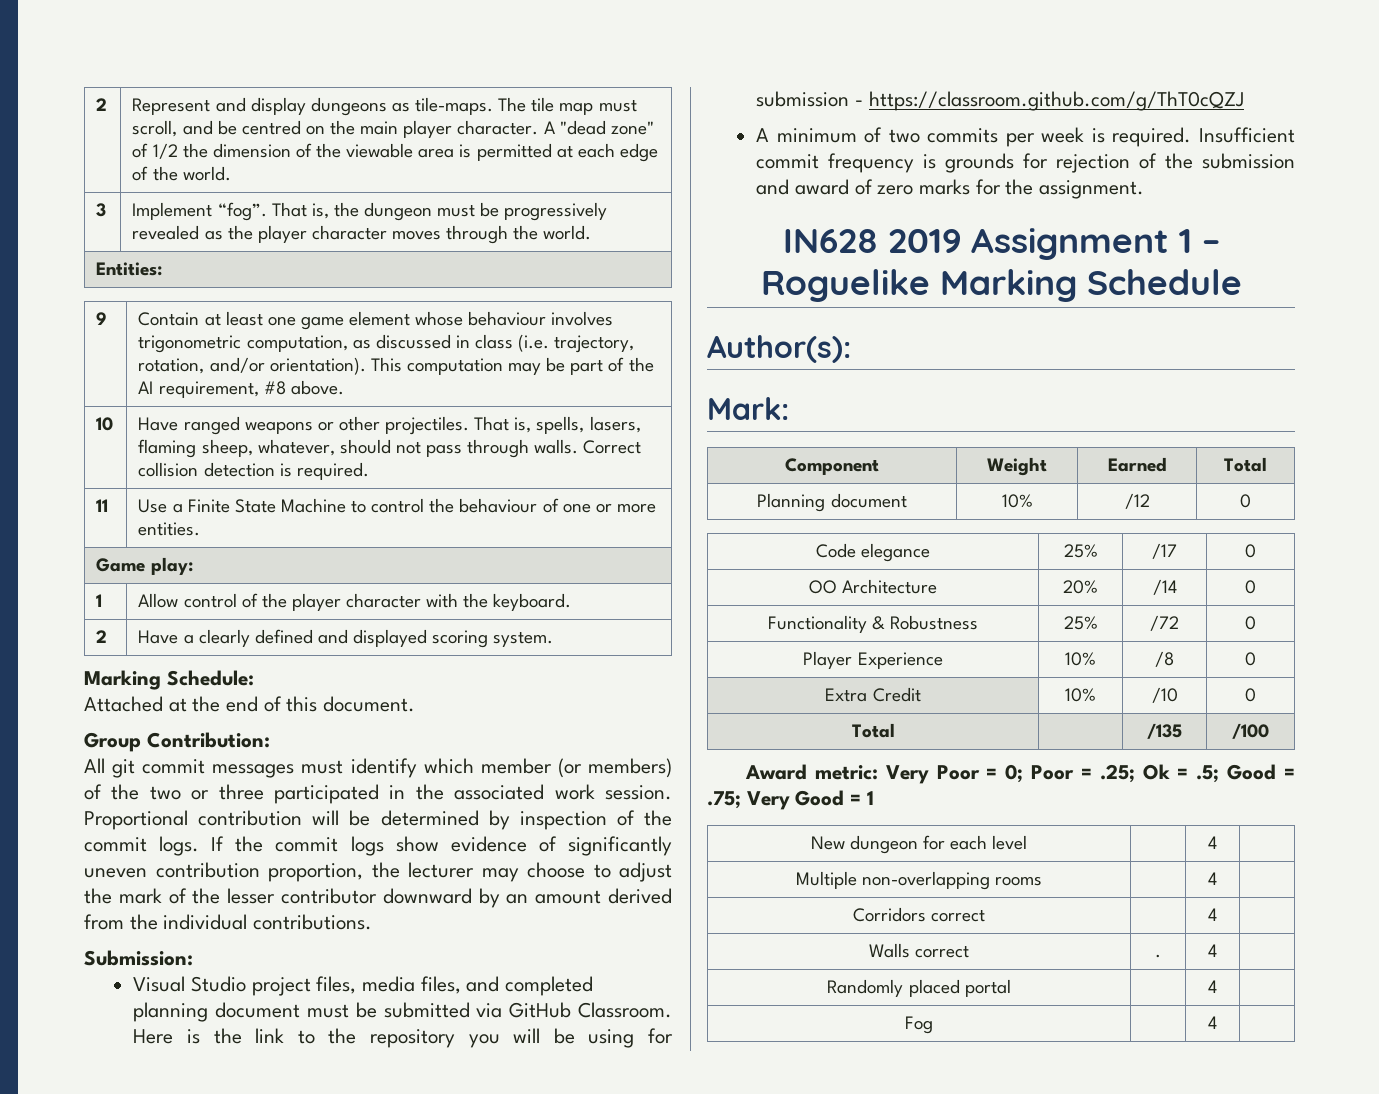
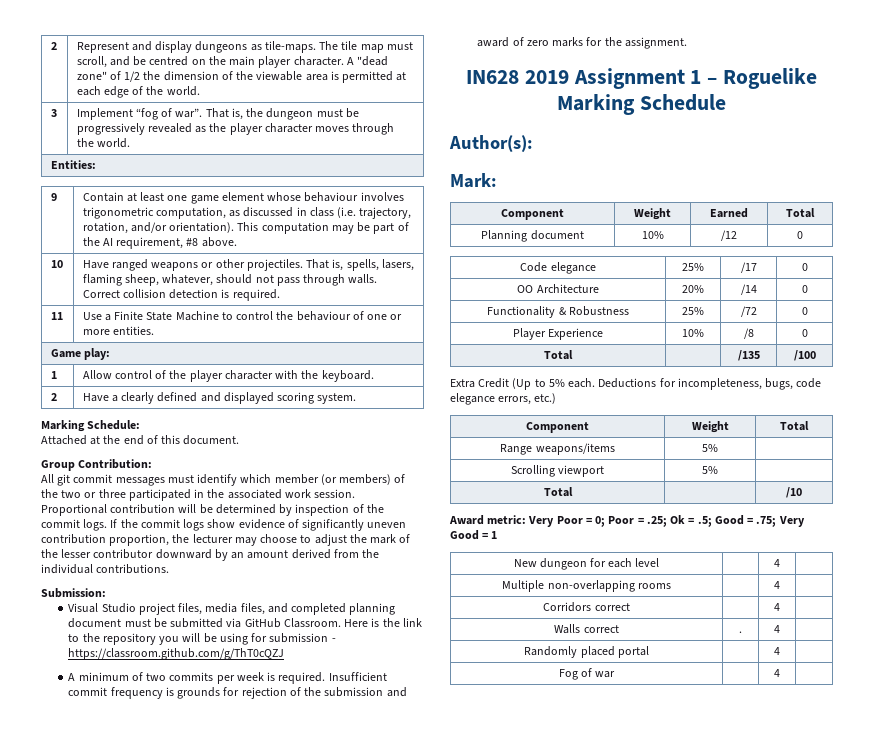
[217,202,267,221] “fog”. -> [135,108,203,120] “fog of war”.
[825,687,921,702] [1065,688,1096,702] [1151,687,1178,703] [1245,688,1256,702] [851,723,895,738] [1147,723,1182,739] [1232,723,1269,739] Extra Credit | 10% | /10 | 0 // Total | | /135 | /100 -> [544,350,573,360] [737,350,760,361] [793,350,816,361] [450,378,822,390] [450,393,557,405] [526,422,589,433] [691,421,729,433] [780,421,809,431] [500,443,615,455] [702,444,718,452] [510,465,605,477] [702,466,718,474] [543,487,573,497] [786,487,802,498] Total | | /135 | /100 // Extra Credit (Up to 5% each. Deductions for incompleteness, bugs, code elegance errors, etc.) // Component | Weight | Total // Range weapons/items | 5% | // Scrolling viewport | 5% | // Total | | /10
(933, 1025) none -> [581,668,616,678] of war

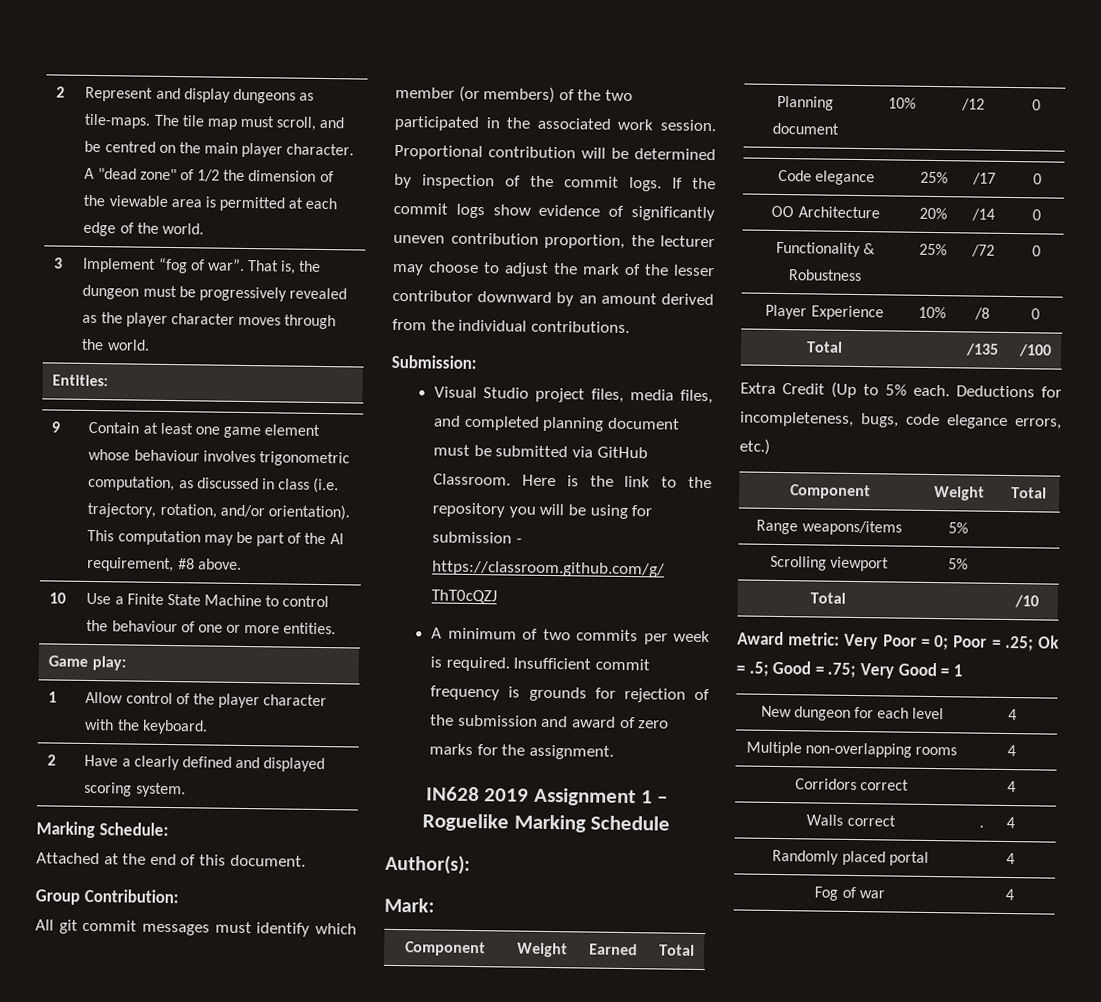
[82,259,414,271] [82,274,378,286] [82,289,280,301] [50,312,63,320] | Have ranged weapons or other projectiles. That is, spells, lasers, flaming sheep, whatever, should not pass through walls. Correct collision detection is required. // 11 -> (67, 598) none
[84,489,126,498] or three -> (633, 95) none

